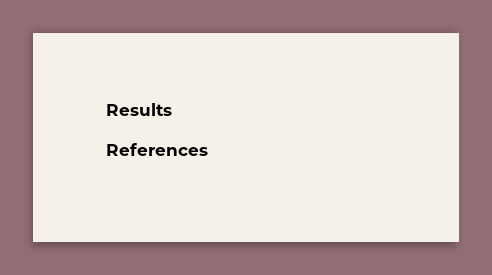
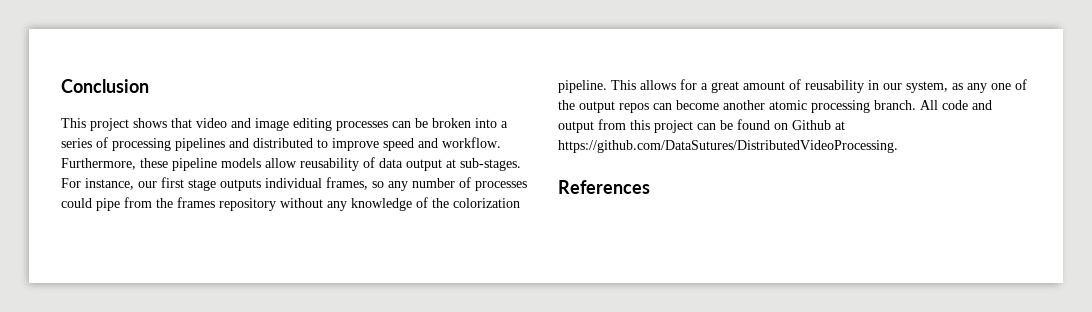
[106,103,172,116] Results -> [61,79,149,93] [61,118,508,131] [61,137,501,151] [61,157,521,171] [61,177,527,191] [61,197,520,211] [558,79,1027,93] [558,100,992,113] [558,119,845,133] [558,140,898,153] Conclusion // This project shows that video and image editing processes can be broken into a series of processing pipelines and distributed to improve speed and workflow. Furthermore, these pipeline models allow reusability of data output at sub-stages. For instance, our first stage outputs individual frames, so any number of processes could pipe from the frames repository without any knowledge of the colorization pipeline. This allows for a great amount of reusability in our system, as any one of the output repos can become another atomic processing branch. All code and output from this project can be found on Github at https://github.com/DataSutures/DistributedVideoProcessing.

